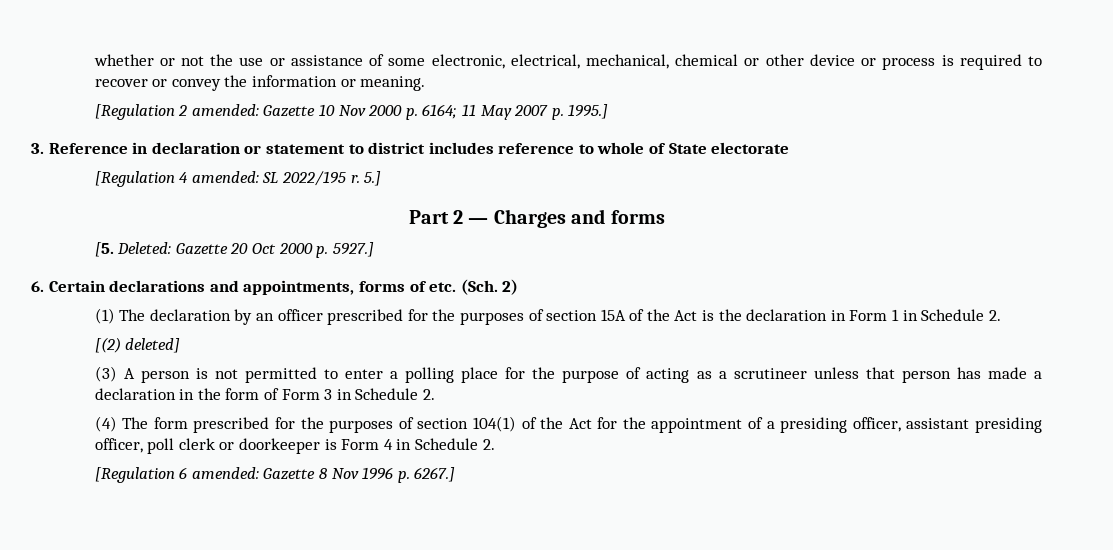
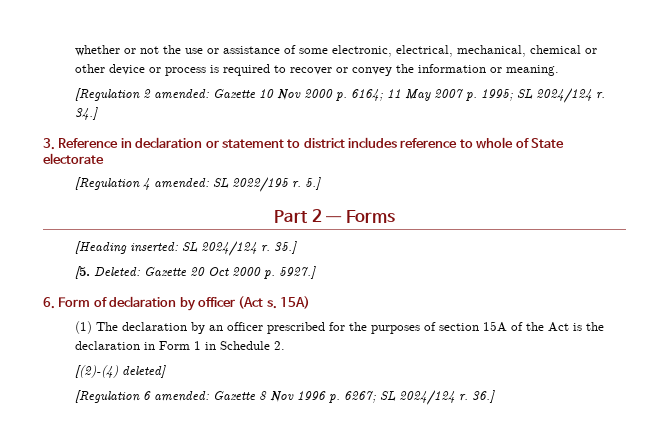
[568,104,609,119] 1995.] -> [481,88,606,103] [75,107,99,120] 1995; SL 2024/124 r. 34.]
[493,209,665,228] Charges and forms -> [345,210,395,223] [75,241,298,256] Forms // [Heading inserted: SL 2024/124 r. 35.]
[48,279,519,295] Certain declarations and appointments, forms of etc. (Sch. 2) -> [58,296,310,311] Form of declaration by officer (Act s. 15A)
[94,337,121,353] [(2) -> [75,365,119,378] [(2)-(4)
[94,366,1042,383] [94,388,435,400] [94,416,1042,433] [94,438,495,454] // (3) A person is not permitted to enter a polling place for the purpose of acting as a scrutineer unless that person has made a declaration in the form of Form 3 in Schedule 2. // (4) The form prescribed for the purposes of section 104(1) of the Act for the appointment of a presiding officer, assistant presiding officer, poll clerk or doorkeeper is Form 4 in Schedule 2. -> (167, 371) none
[414,467,456,482] 6267.] -> [344,390,496,405] 6267; SL 2024/124 r. 36.]

